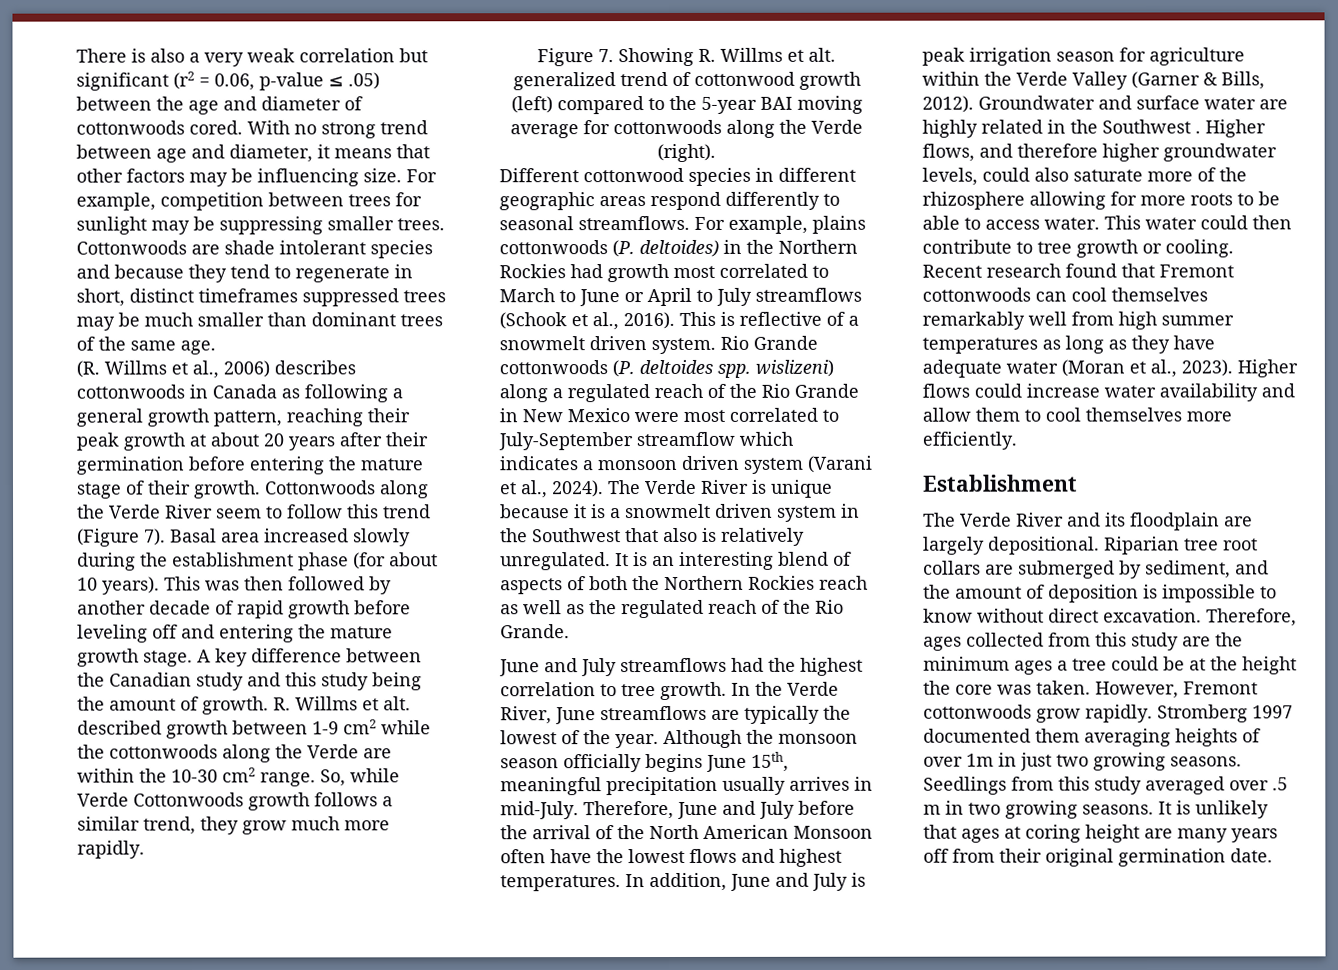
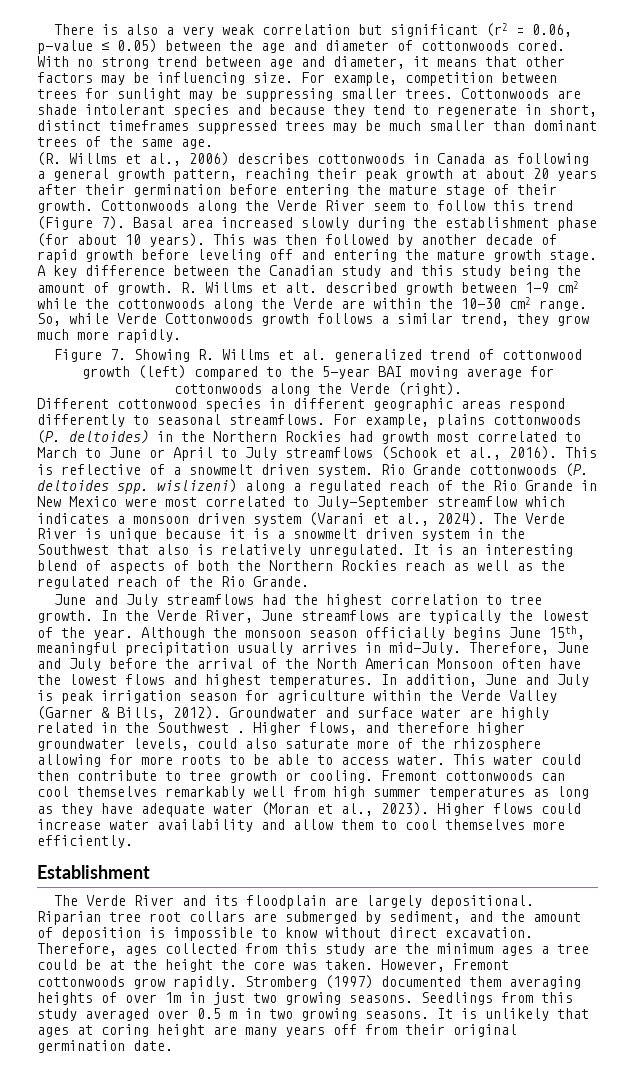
[348,72,380,90] .05) -> [117,39,157,53] 0.05)
[808,47,836,62] alt. -> [301,349,326,360] al.
[922,263,1155,278] Recent research found that -> (373, 776) none
[1252,705,1293,719] 1997 -> [325,975,373,989] (1997)
[1272,777,1288,791] .5 -> [197,1008,221,1019] 0.5

